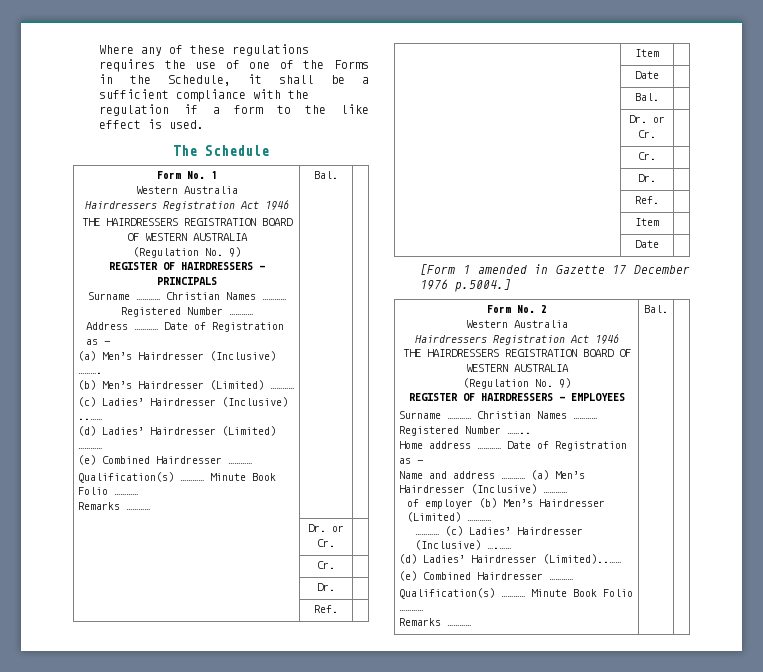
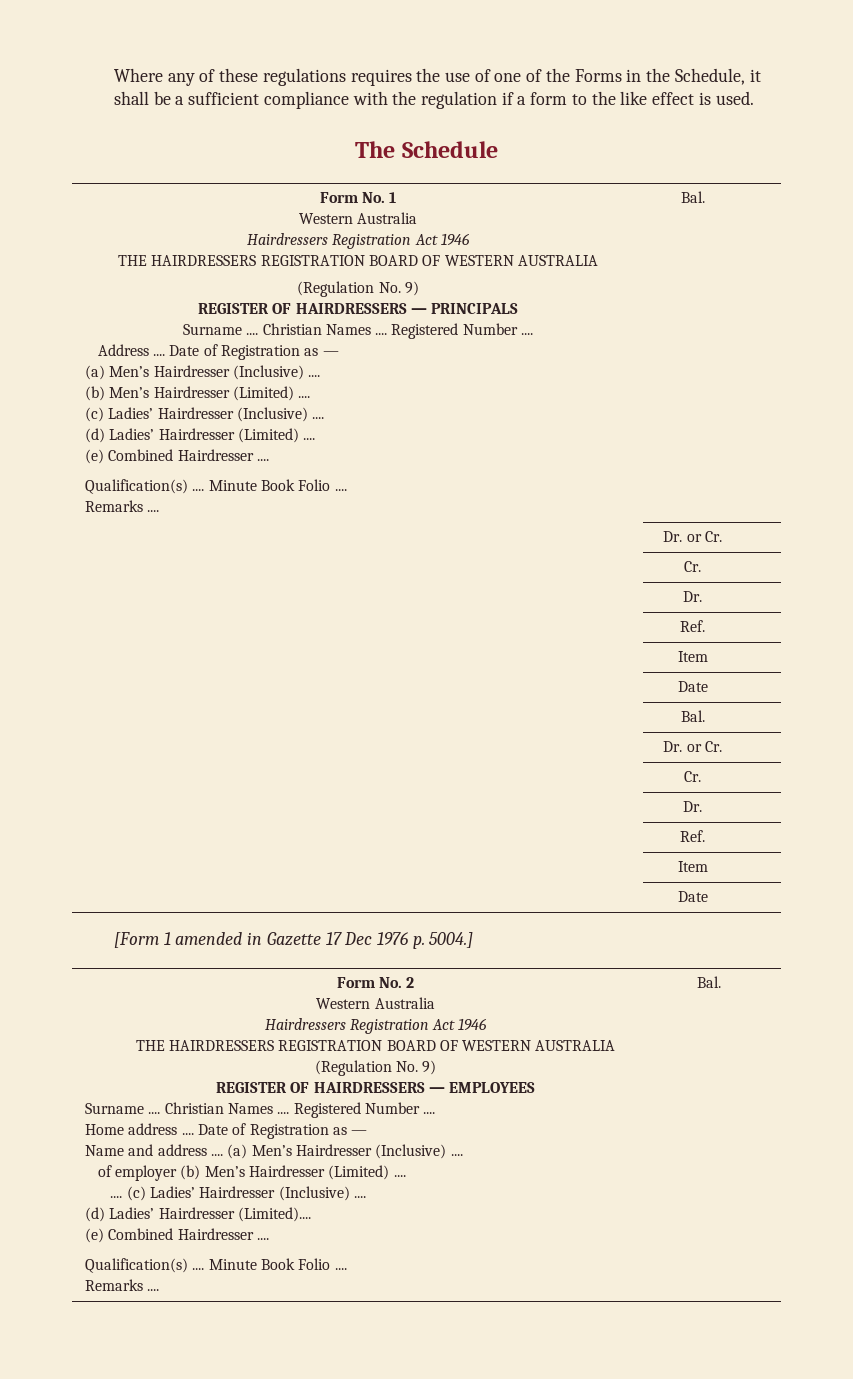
[135,292,286,300] [120,307,253,317] ………… Christian Names ………… Registered Number ………… -> [246,323,534,339] .... Christian Names .... Registered Number ....
[134,329,159,330] ………… -> [152,354,165,356] ....
[78,372,103,374] [78,380,295,390] [78,397,289,407] [78,418,103,420] ………. // (b) Men’s Hairdresser (Limited) ………… // (c) Ladies’ Hairdresser (Inclusive) ..…… -> [308,375,321,377] [85,386,311,401] [85,407,325,422] .... // (b) Men’s Hairdresser (Limited) .... // (c) Ladies’ Hairdresser (Inclusive) ....
[78,448,103,449] [78,455,253,465] [78,472,277,483] [78,487,139,495] [78,502,151,510] ………… // (e) Combined Hairdresser ………… // Qualification(s) ………… Minute Book Folio ………… // Remarks ………… -> [303,438,316,440] [85,449,270,464] [85,479,347,494] [85,500,160,512] .... // (e) Combined Hairdresser .... // Qualification(s) .... Minute Book Folio .... // Remarks ....
[634,265,690,274] [420,279,512,292] December 1976 p.5004.] -> [344,932,474,949] Dec 1976 p. 5004.]
[447,411,598,419] [399,426,532,436] ………… Christian Names ………… Registered Number …….. -> [148,1102,436,1118] .... Christian Names .... Registered Number ....
[477,448,502,449] ………… -> [181,1133,194,1135] ....
[501,470,586,480] [399,484,568,494] ………… (a) Men’s Hairdresser (Inclusive) ………… -> [211,1144,463,1159] .... (a) Men’s Hairdresser (Inclusive) ....
[467,520,492,521] [414,526,583,536] [414,540,511,550] [399,554,622,564] [399,571,574,581] [399,588,634,599] [399,610,424,611] [399,618,472,626] ………… // ………… (c) Ladies’ Hairdresser (Inclusive) ….…… // (d) Ladies’ Hairdresser (Limited)..…… // (e) Combined Hairdresser ………… // Qualification(s) ………… Minute Book Folio ………… // Remarks ………… -> [393,1175,406,1177] [110,1186,366,1201] [85,1207,312,1222] [85,1228,270,1243] [85,1258,347,1273] [85,1279,160,1291] .... // .... (c) Ladies’ Hairdresser (Inclusive) .... // (d) Ladies’ Hairdresser (Limited).... // (e) Combined Hairdresser .... // Qualification(s) .... Minute Book Folio .... // Remarks ....

